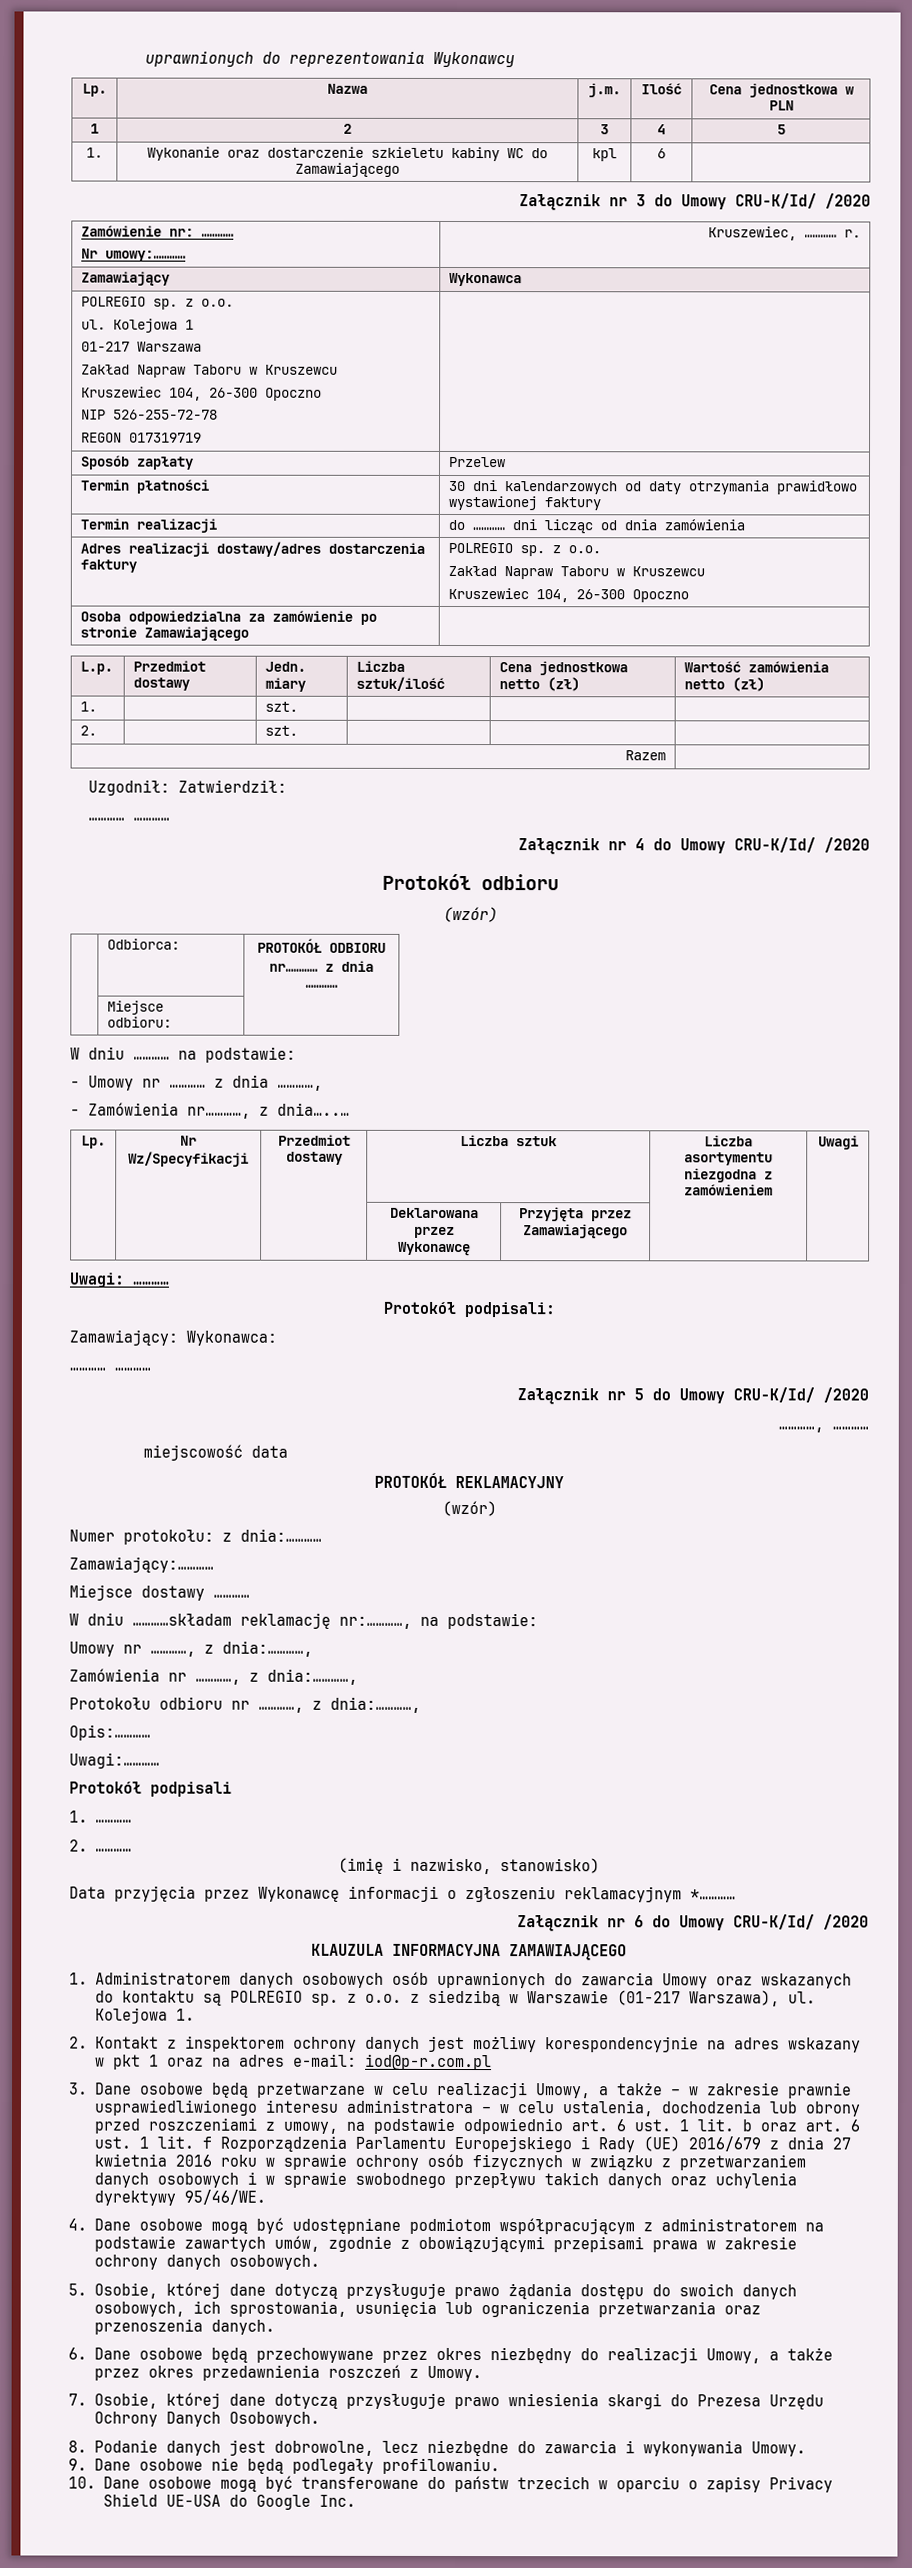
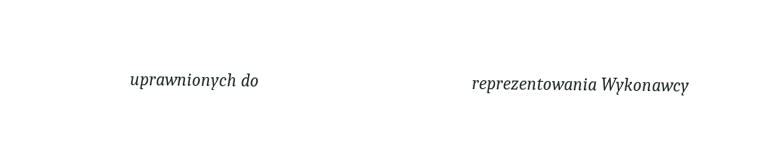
[82,83,107,97] [327,83,368,94] [588,83,621,98] [641,83,682,95] [708,83,855,98] [768,100,794,111] [90,123,99,134] [343,123,352,134] [600,124,609,135] [657,124,666,135] [776,124,786,135] [86,147,103,158] [147,146,548,162] [295,162,400,177] [592,148,617,162] [657,148,666,159] [519,193,871,211] [81,225,235,237] [81,248,187,262] [707,226,861,241] [81,271,171,286] [449,272,523,287] [81,296,235,310] [81,318,195,333] [81,341,203,352] [81,364,339,378] [81,386,323,401] [81,409,219,420] [81,432,203,443] [80,455,195,470] [448,456,507,468] [80,479,210,494] [448,480,858,495] [448,495,602,511] [80,518,218,533] [448,519,746,534] [80,541,426,557] [80,559,138,573] [448,542,602,557] [448,565,706,580] [448,587,690,603] [80,610,378,625] [80,626,250,641] [80,661,114,675] [133,660,207,672] [133,677,191,691] [265,661,307,672] [265,677,307,692] [356,660,406,672] [356,676,446,691] [499,661,629,676] [499,677,581,692] [684,661,830,673] [684,677,766,692] [80,701,98,712] [265,701,299,712] [80,725,98,736] [265,725,299,736] [624,750,666,761] [88,779,288,796] [88,817,171,821] [518,837,870,855] [381,873,559,891] [442,906,498,923] [107,938,181,950] [257,938,386,953] [269,960,374,972] [305,984,338,988] [107,1000,165,1015] [107,1016,173,1028] [70,1046,296,1063] [70,1074,323,1091] [70,1102,350,1119] [81,1135,106,1149] [180,1135,197,1146] [128,1151,249,1167] [277,1134,351,1146] [285,1151,343,1165] [460,1135,557,1147] [704,1135,753,1147] [684,1152,773,1166] [684,1168,773,1183] [684,1184,773,1196] [817,1135,859,1150] [389,1207,479,1219] [413,1226,455,1238] [397,1241,471,1257] [519,1207,632,1223] [523,1224,628,1239] [69,1272,170,1288] [383,1301,555,1318] [69,1329,277,1346] [69,1367,151,1371] [517,1387,869,1405] [778,1426,869,1433] [142,1444,288,1461] [374,1472,564,1489] [441,1500,497,1517] [69,1528,322,1545] [69,1556,214,1573] [69,1584,250,1601] [69,1612,538,1630] [69,1640,313,1657] [69,1668,358,1685] [69,1696,421,1713] [69,1724,151,1741] [69,1752,160,1769] [69,1781,232,1797] [69,1810,132,1823] [69,1839,132,1852] [338,1857,600,1875] [69,1885,736,1903] [517,1914,869,1932] [311,1943,627,1961] [69,1971,852,1989] [94,1989,816,2007] [94,2007,195,2024] [69,2035,861,2053] [94,2053,492,2071] [69,2081,852,2099] [93,2099,861,2117] [93,2117,860,2135] [93,2135,851,2153] [93,2153,806,2171] [93,2171,797,2189] [93,2189,266,2206] [68,2217,824,2235] [93,2235,797,2253] [93,2254,320,2270] [68,2282,797,2300] [93,2300,761,2318] [93,2318,275,2335] [68,2347,833,2364] [93,2364,482,2382] [68,2392,824,2410] [93,2411,320,2427] [68,2439,806,2457] [68,2457,500,2475] [68,2475,833,2493] [102,2493,356,2510] // Lp. | Nazwa | j.m. | Ilość | Cena jednostkowa w PLN // 1 | 2 | 3 | 4 | 5 // 1. | Wykonanie oraz dostarczenie szkieletu kabiny WC do Zamawiającego | kpl | 6 | // Załącznik nr 3 do Umowy CRU-K/Id/ /2020 // Zamówienie nr: ………… // Nr umowy:………… | Kruszewiec, ………… r. // Zamawiający | Wykonawca // POLREGIO sp. z o.o. // ul. Kolejowa 1 // 01-217 Warszawa // Zakład Napraw Taboru w Kruszewcu // Kruszewiec 104, 26-300 Opoczno // NIP 526-255-72-78 // REGON 017319719 | // Sposób zapłaty | Przelew // Termin płatności | 30 dni kalendarzowych od daty otrzymania prawidłowo wystawionej faktury // Termin realizacji | do ………… dni licząc od dnia zamówienia // Adres realizacji dostawy/adres dostarczenia faktury | POLREGIO sp. z o.o. // Zakład Napraw Taboru w Kruszewcu // Kruszewiec 104, 26-300 Opoczno // Osoba odpowiedzialna za zamówienie po stronie Zamawiającego | // L.p. | Przedmiot dostawy | Jedn. miary | Liczba sztuk/ilość | Cena jednostkowa netto (zł) | Wartość zamówienia netto (zł) // 1. | | szt. | | | // 2. | | szt. | | | // Razem | // Uzgodnił: Zatwierdził: // ………… ………… // Załącznik nr 4 do Umowy CRU-K/Id/ /2020 // Protokół odbioru // (wzór) // | Odbiorca: | PROTOKÓŁ ODBIORU // nr………… z dnia ………… // | Miejsce odbioru: | // W dniu ………… na podstawie: // - Umowy nr ………… z dnia …………, // - Zamówienia nr…………, z dnia…..… // Lp. | Nr Wz/Specyfikacji | Przedmiot dostawy | Liczba sztuk | Liczba asortymentu niezgodna z zamówieniem | Uwagi // | | | Deklarowana przez Wykonawcę | Przyjęta przez Zamawiającego | | // Uwagi: ………… // Protokół podpisali: // Zamawiający: Wykonawca: // ………… ………… // Załącznik nr 5 do Umowy CRU-K/Id/ /2020 // …………, ………… // miejscowość data // PROTOKÓŁ REKLAMACYJNY // (wzór) // Numer protokołu: z dnia:………… // Zamawiający:………… // Miejsce dostawy ………… // W dniu …………składam reklamację nr:…………, na podstawie: // Umowy nr …………, z dnia:…………, // Zamówienia nr …………, z dnia:…………, // Protokołu odbioru nr …………, z dnia:…………, // Opis:………… // Uwagi:………… // Protokół podpisali // 1. ………… // 2. ………… // (imię i nazwisko, stanowisko) // Data przyjęcia przez Wykonawcę informacji o zgłoszeniu reklamacyjnym *………… // Załącznik nr 6 do Umowy CRU-K/Id/ /2020 // KLAUZULA INFORMACYJNA ZAMAWIAJĄCEGO // 1. Administratorem danych osobowych osób uprawnionych do zawarcia Umowy oraz wskazanych do kontaktu są POLREGIO sp. z o.o. z siedzibą w Warszawie (01-217 Warszawa), ul. Kolejowa 1. // 2. Kontakt z inspektorem ochrony danych jest możliwy korespondencyjnie na adres wskazany w pkt 1 oraz na adres e-mail: iod@p-r.com.pl // 3. Dane osobowe będą przetwarzane w celu realizacji Umowy, a także – w zakresie prawnie usprawiedliwionego interesu administratora – w celu ustalenia, dochodzenia lub obrony przed roszczeniami z umowy, na podstawie odpowiednio art. 6 ust. 1 lit. b oraz art. 6 ust. 1 lit. f Rozporządzenia Parlamentu Europejskiego i Rady (UE) 2016/679 z dnia 27 kwietnia 2016 roku w sprawie ochrony osób fizycznych w związku z przetwarzaniem danych osobowych i w sprawie swobodnego przepływu takich danych oraz uchylenia dyrektywy 95/46/WE. // 4. Dane osobowe mogą być udostępniane podmiotom współpracującym z administratorem na podstawie zawartych umów, zgodnie z obowiązującymi przepisami prawa w zakresie ochrony danych osobowych. // 5. Osobie, której dane dotyczą przysługuje prawo żądania dostępu do swoich danych osobowych, ich sprostowania, usunięcia lub ograniczenia przetwarzania oraz przenoszenia danych. // 6. Dane osobowe będą przechowywane przez okres niezbędny do realizacji Umowy, a także przez okres przedawnienia roszczeń z Umowy. // 7. Osobie, której dane dotyczą przysługuje prawo wniesienia skargi do Prezesa Urzędu Ochrony Danych Osobowych. // 8. Podanie danych jest dobrowolne, lecz niezbędne do zawarcia i wykonywania Umowy. // 9. Dane osobowe nie będą podlegały profilowaniu. // 10. Dane osobowe mogą być transferowane do państw trzecich w oparciu o zapisy Privacy Shield UE-USA do Google Inc. -> (690, 86) none

